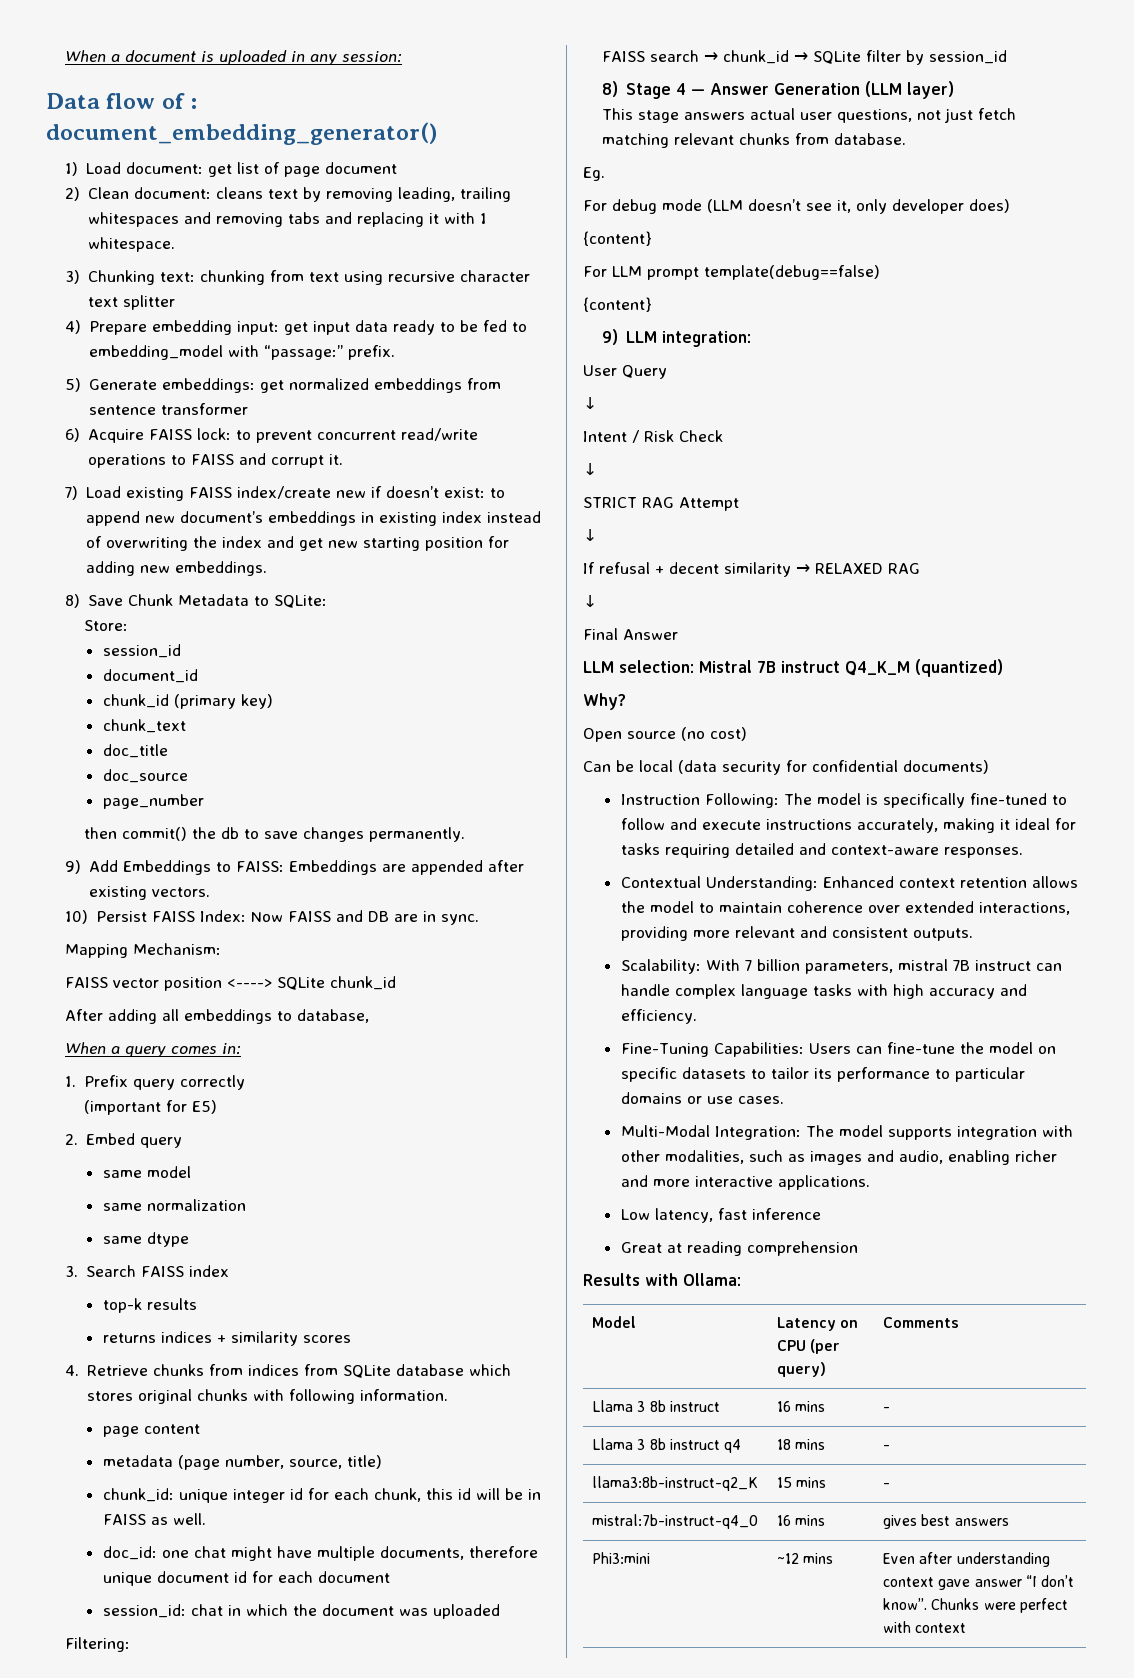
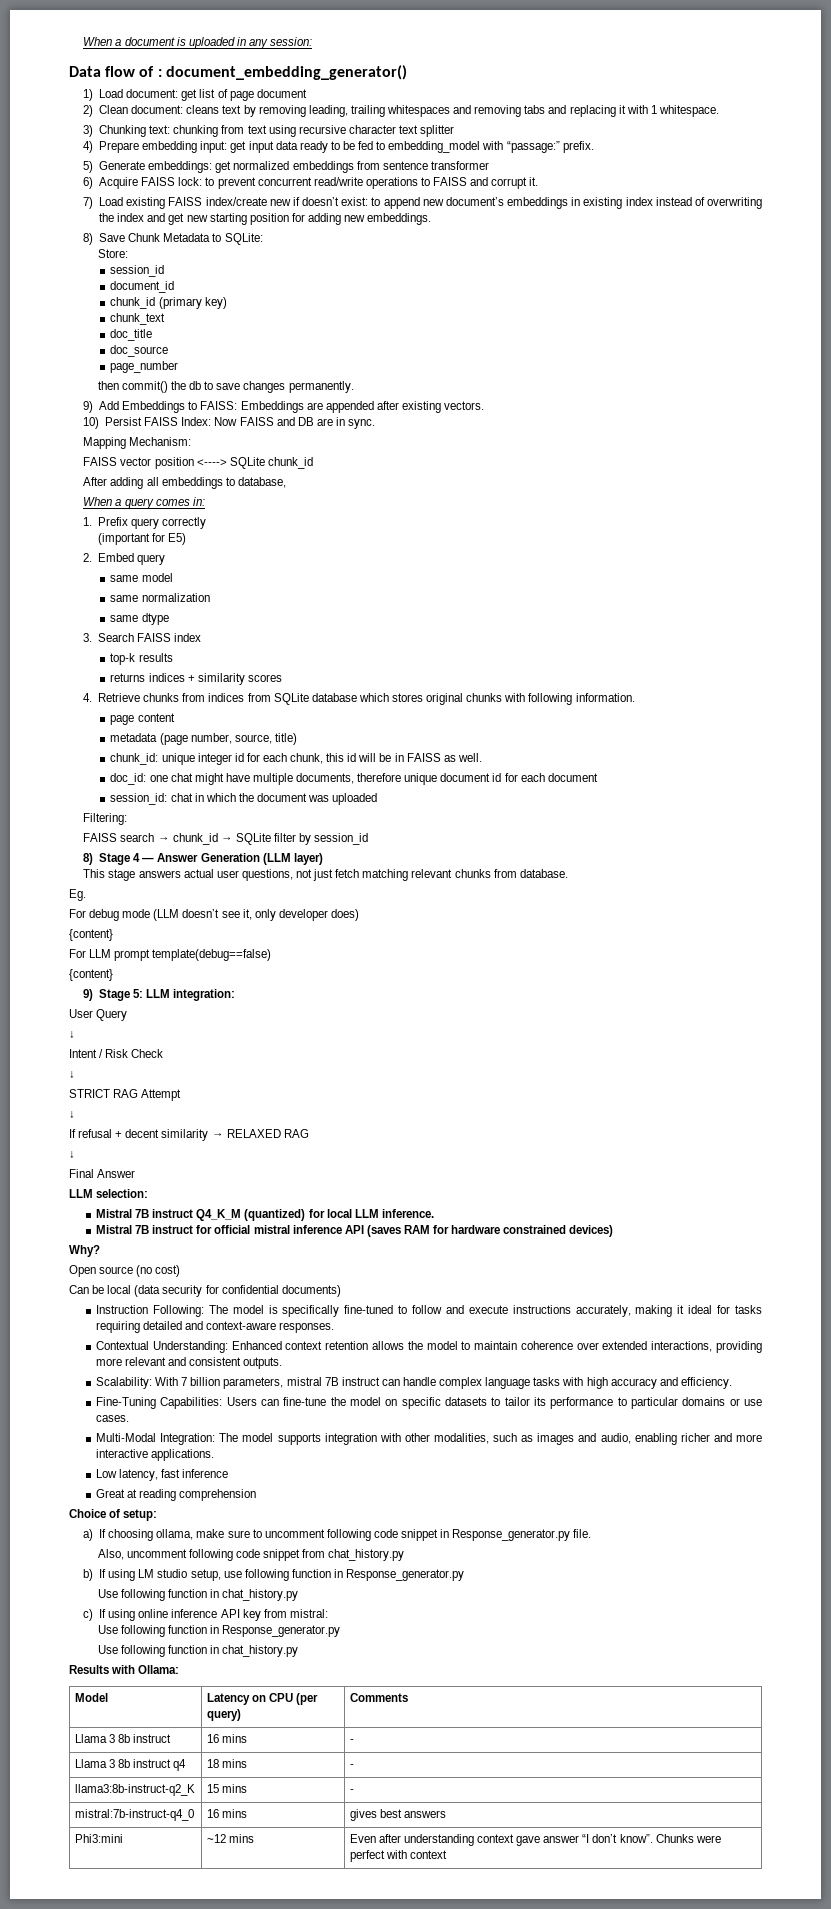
(618, 337) none -> [99,989,144,1001] Stage 5:
(694, 666) none -> (149, 1193) //
(1003, 668) none -> [308,1209,434,1218] [96,1225,614,1237] for local LLM inference. // Mistral 7B instruct for official mistral inference API (saves RAM for hardware constrained devices)
(858, 1248) none -> [69,1509,158,1521] [83,1529,592,1541] [97,1549,405,1561] [83,1569,465,1581] [97,1589,299,1601] [83,1609,328,1621] [97,1625,341,1637] [97,1645,299,1657] // Choice of setup: // a) If choosing ollama, make sure to uncomment following code snippet in Response_generator.py file. // Also, uncomment following code snippet from chat_history.py // b) If using LM studio setup, use following function in Response_generator.py // Use following function in chat_history.py // c) If using online inference API key from mistral: // Use following function in Response_generator.py // Use following function in chat_history.py

